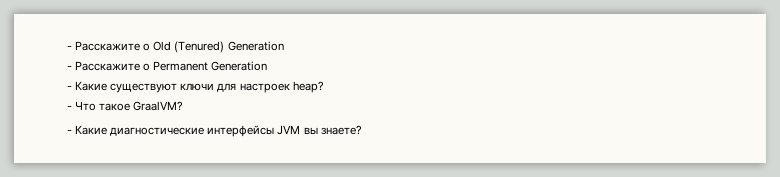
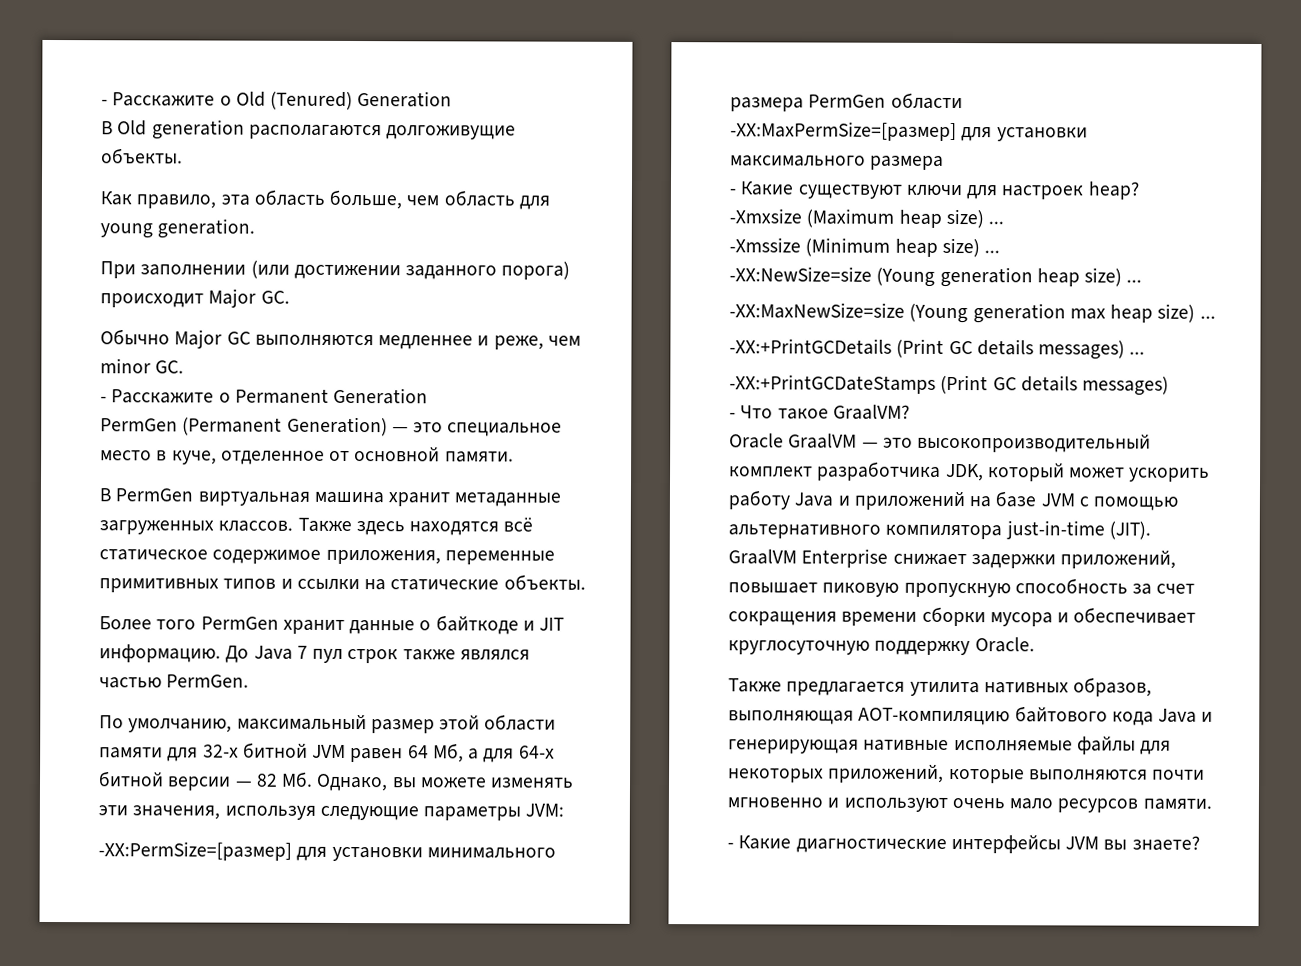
(284, 46) none -> [101,119,517,140] [101,148,183,164] [100,189,550,210] [100,218,256,239] [100,260,571,280] [100,288,290,308] [100,329,581,350] [100,358,185,374] // В Old generation располагаются долгоживущие объекты. // Как правило, эта область больше, чем область для young generation. // При заполнении (или достижении заданного порога) происходит Major GC. // Обычно Major GC выполняются медленнее и реже, чем minor GC.
(268, 66) none -> [100,416,563,437] [100,446,514,465] [99,488,562,507] [99,517,534,536] [99,549,555,565] [99,574,586,593] [99,615,565,635] [99,644,530,664] [99,674,250,689] [99,713,557,734] [99,742,555,763] [98,771,575,792] [98,803,565,821] [98,841,556,862] [730,92,963,112] [730,121,1088,142] [730,155,945,170] // PermGen (Permanent Generation) — это специальное место в куче, отделенное от основной памяти. // В PermGen виртуальная машина хранит метаданные загруженных классов. Также здесь находятся всё статическое содержимое приложения, переменные примитивных типов и ссылки на статические объекты. // Более того PermGen хранит данные о байткоде и JIT информацию. До Java 7 пул строк также являлся частью PermGen. // По умолчанию, максимальный размер этой области памяти для 32-х битной JVM равен 64 Мб, а для 64-х битной версии — 82 Мб. Однако, вы можете изменять эти значения, используя следующие параметры JVM: // -XX:PermSize=[размер] для установки минимального размера PermGen области // -XX:MaxPermSize=[размер] для установки максимального размера
[67,101,184,111] - Что такое GraalVM? -> [729,208,1005,229] [729,237,1001,258] [729,266,1143,288] [729,302,1216,324] [729,338,1146,360] [729,374,1170,396] [729,404,910,420] [729,432,1152,453] [729,461,1211,482] [728,490,1179,511] [728,520,1151,540] [728,548,1177,569] [728,578,1196,598] [728,606,1197,627] [728,637,1035,656] [728,677,1153,697] [728,706,1214,726] [728,735,1172,755] [728,763,1206,784] [727,797,1212,813] -Xmxsize (Maximum heap size) ... // -Xmssize (Minimum heap size) ... // -XX:NewSize=size (Young generation heap size) ... // -XX:MaxNewSize=size (Young generation max heap size) ... // -XX:+PrintGCDetails (Print GC details messages) ... // -XX:+PrintGCDateStamps (Print GC details messages) // - Что такое GraalVM? // Oracle GraalVM — это высокопроизводительный комплект разработчика JDK, который может ускорить работу Java и приложений на базе JVM с помощью альтернативного компилятора just-in-time (JIT). GraalVM Enterprise снижает задержки приложений, повышает пиковую пропускную способность за счет сокращения времени сборки мусора и обеспечивает круглосуточную поддержку Oracle. // Также предлагается утилита нативных образов, выполняющая АОТ-компиляцию байтового кода Java и генерирующая нативные исполняемые файлы для некоторых приложений, которые выполняются почти мгновенно и используют очень мало ресурсов памяти.

